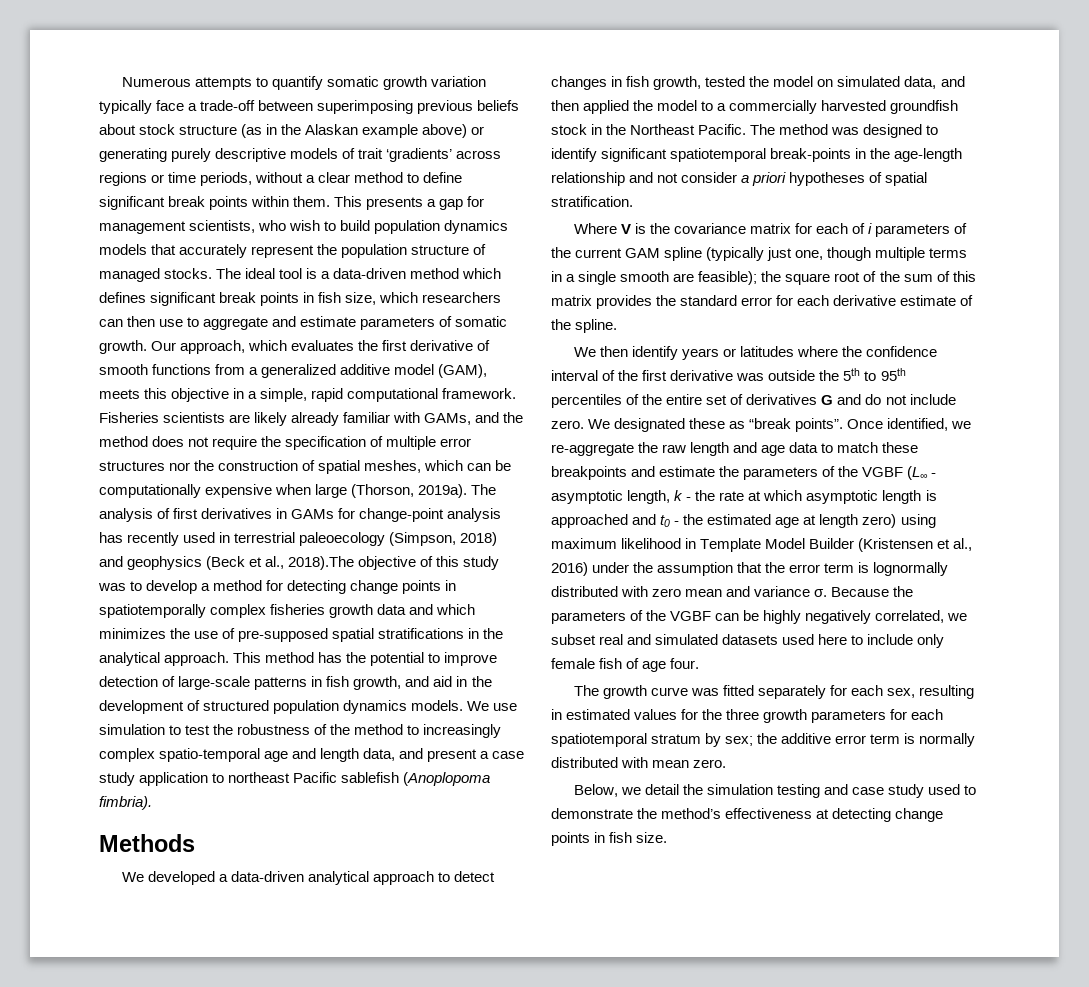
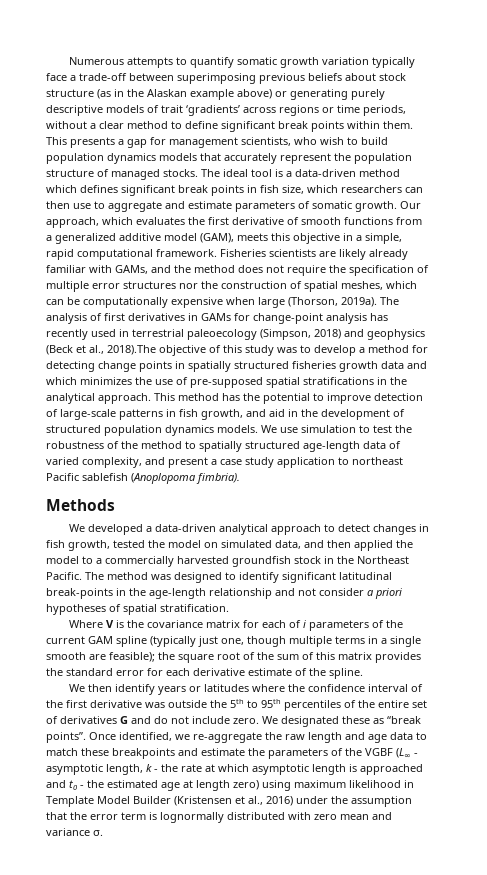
[99,604,267,618] spatiotemporally complex -> [188,361,289,372] spatially structured
[423,724,502,738] [99,748,396,762] increasingly complex spatio-temporal age and length data, -> [199,441,401,452] [46,457,142,468] spatially structured age-length data of varied complexity,
[670,148,767,162] spatiotemporal -> [339,572,392,580] latitudinal
[831,586,914,597] [551,610,968,624] [551,634,945,648] [551,658,700,672] [573,685,975,699] [551,709,944,723] [551,733,976,747] [551,757,727,768] [573,784,977,798] [551,808,944,822] [551,832,668,846] Because the parameters of the VGBF can be highly negatively correlated, we subset real and simulated datasets used here to include only female fish of age four. // The growth curve was fitted separately for each sex, resulting in estimated values for the three growth parameters for each spatiotemporal stratum by sex; the additive error term is normally distributed with mean zero. // Below, we detail the simulation testing and case study used to demonstrate the method’s effectiveness at detecting change points in fish size. -> (103, 833) none

